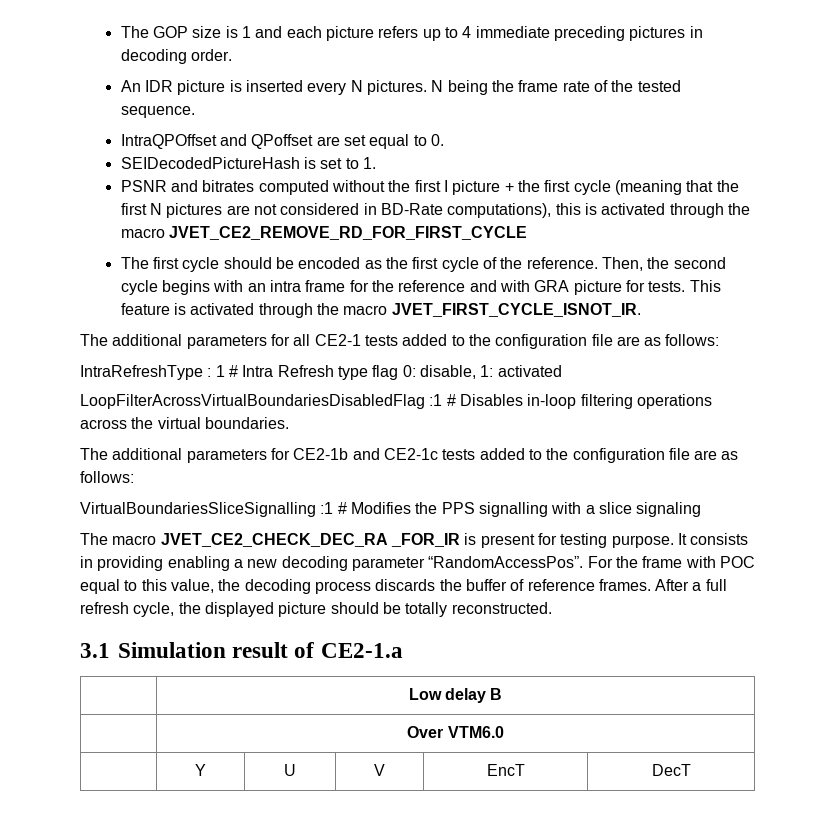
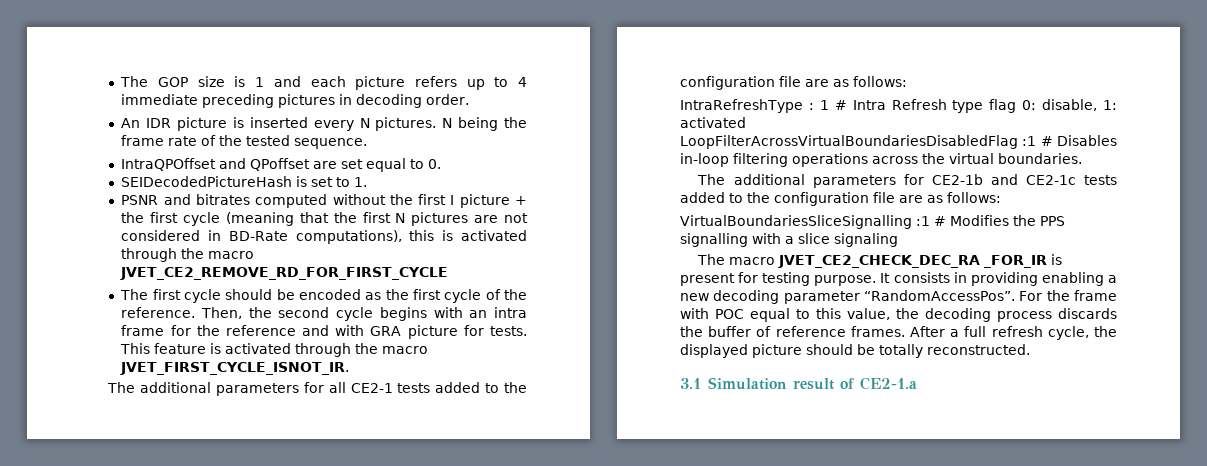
[408,688,503,703] [407,726,504,738] [195,764,206,776] [284,764,296,776] [374,764,385,776] [486,764,525,776] [651,764,691,776] // | Low delay B // | Over VTM6.0 // | Y | U | V | EncT | DecT -> (917, 383) none

